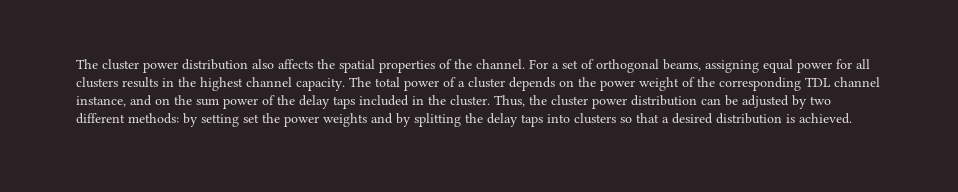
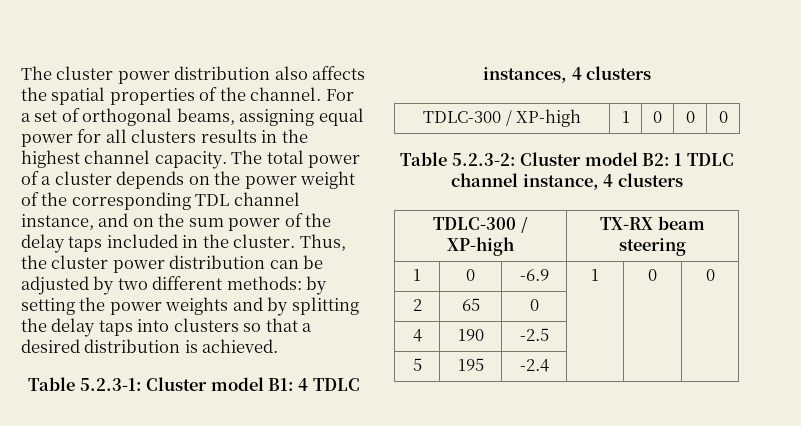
[243,114,259,123] set -> (75, 306) none
(852, 118) none -> [28,377,360,391] [483,66,651,83] [423,109,581,127] [621,111,630,123] [653,111,662,123] [685,111,695,123] [718,111,728,123] [400,152,734,166] [451,173,683,190] [433,216,528,233] [447,237,514,256] [600,216,705,230] [619,238,686,256] [413,269,421,281] [466,269,475,281] [519,269,549,281] [591,269,599,281] [648,269,657,281] [705,269,715,281] [412,299,422,311] [461,298,480,311] [529,299,539,311] [412,329,422,342] [457,329,484,341] [519,328,549,341] [412,358,422,371] [457,358,484,371] [519,359,549,372] // Table 5.2.3-1: Cluster model B1: 4 TDLC instances, 4 clusters // TDLC-300 / XP-high | 1 | 0 | 0 | 0 // Table 5.2.3-2: Cluster model B2: 1 TDLC channel instance, 4 clusters // TDLC-300 / XP-high | TX-RX beam steering // 1 | 0 | -6.9 | 1 | 0 | 0 // 2 | 65 | 0 | | | // 4 | 190 | -2.5 | | | // 5 | 195 | -2.4 | | |

